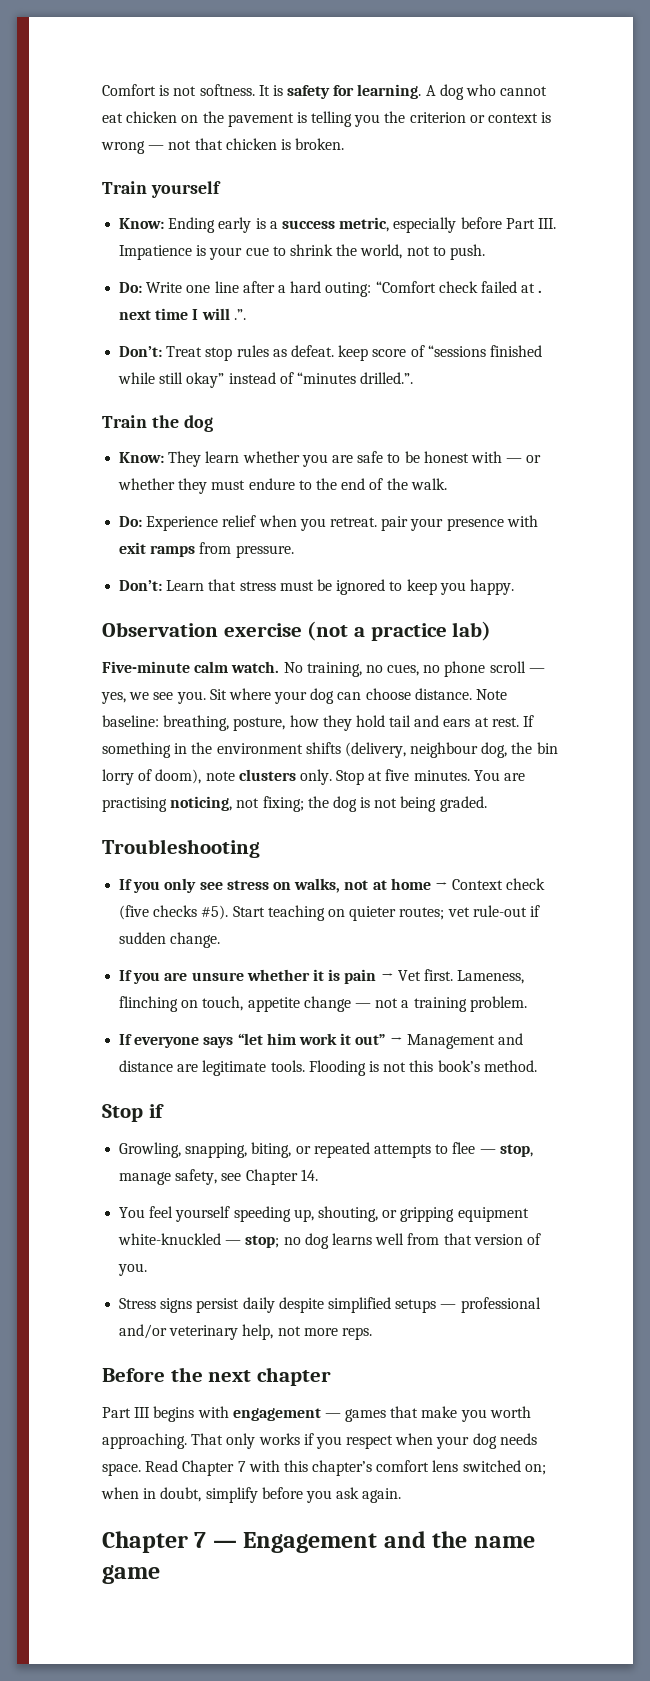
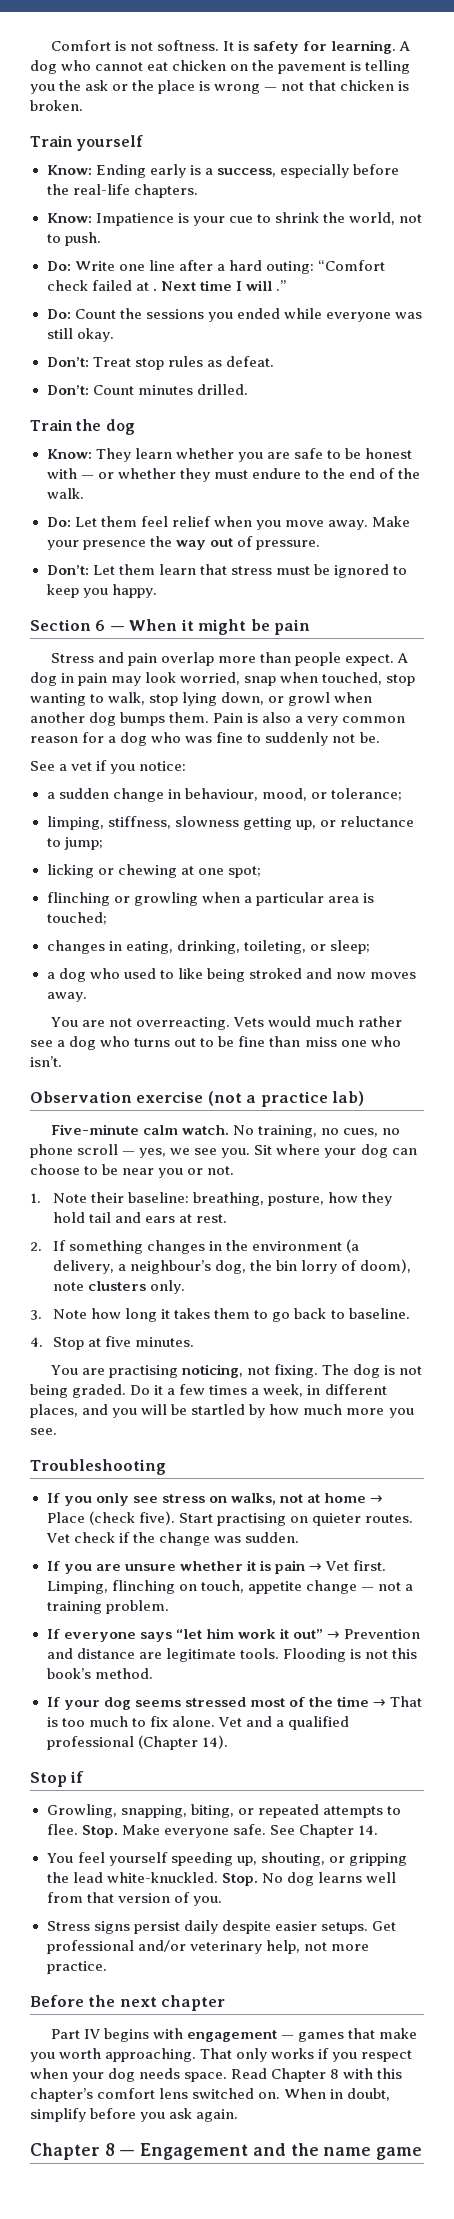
[409,112,539,123] criterion or context -> [85,80,196,94] ask or the place
[281,217,556,233] success metric, especially before Part III. -> [216,164,399,178] [46,184,198,198] [46,213,92,223] success, especially before the real-life chapters. // Know:
[119,310,152,320] next -> [160,281,196,291] Next
[233,309,246,320] .”. -> [275,280,286,291] [46,308,422,322] [46,328,114,342] .” // Do: Count the sessions you ended while everyone was still okay.
[338,345,542,361] [118,372,414,388] keep score of “sessions finished while still okay” instead of “minutes drilled.”. -> [46,384,248,395] // Don’t: Count minutes drilled.
[146,515,538,531] [119,542,232,557] Experience relief when you retreat. pair your presence with exit ramps from -> [74,516,410,530] [46,536,253,550] Let them feel relief when you move away. Make your presence the way out of
[166,580,205,591] Learn -> [92,564,196,575] Let them learn
(514, 587) none -> [30,619,311,635] [50,652,409,666] [30,672,416,686] [30,692,373,706] [30,712,406,726] [30,732,380,746] [30,760,187,774] [46,788,402,802] [46,816,414,830] [46,837,103,850] [46,864,261,878] [46,892,374,906] [46,912,107,925] [46,940,370,954] [46,968,417,982] [46,992,87,1002] [50,1016,403,1030] [30,1036,401,1050] [30,1056,62,1067] // Section 6 — When it might be pain // Stress and pain overlap more than people expect. A dog in pain may look worried, snap when touched, stop wanting to walk, stop lying down, or growl when another dog bumps them. Pain is also a very common reason for a dog who was fine to suddenly not be. // See a vet if you notice: // a sudden change in behaviour, mood, or tolerance; // limping, stiffness, slowness getting up, or reluctance to jump; // licking or chewing at one spot; // flinching or growling when a particular area is touched; // changes in eating, drinking, toileting, or sleep; // a dog who used to like being stroked and now moves away. // You are not overreacting. Vets would much rather see a dog who turns out to be fine than miss one who isn’t.
[414,688,508,700] distance. Note -> [84,1164,235,1178] [30,1192,125,1203] to be near you or not. // 1. Note their
(519, 722) none -> [30,1242,42,1251] // 2.
(171, 750) none -> [147,1240,206,1254] changes
[305,742,479,758] shifts (delivery, neighbour -> [346,1239,360,1253] [53,1260,212,1274] (a delivery, a neighbour’s
(332, 777) none -> [30,1308,410,1322] [30,1337,43,1347] // 3. Note how long it takes them to go back to baseline. // 4.
(470, 775) none -> (195, 1342) //
[262,796,329,812] fixing; the -> [274,1364,350,1378] fixing. The
(487, 804) none -> [130,1384,387,1397] [30,1404,414,1418] [30,1428,57,1435] Do it a few times a week, in different places, and you will be startled by how much more you see.
[452,878,546,890] [119,905,540,921] [119,932,221,948] Context check (five checks #5). Start teaching on quieter routes; vet rule-out if sudden change. -> [46,1511,413,1526] [45,1532,299,1546] Place (check five). Start practising on quieter routes. Vet check if the change was sudden.
[457,970,525,984] Lameness, -> [46,1581,108,1594] Limping,
[406,1034,495,1049] Management -> [343,1629,420,1639] Prevention
(537, 1066) none -> [46,1696,423,1710] [46,1716,349,1730] [46,1735,228,1750] // If your dog seems stressed most of the time → That is too much to fix alone. Vet and a qualified professional (Chapter 14).
[452,1142,533,1157] [119,1169,242,1185] flee — stop, manage safety, see -> [46,1824,295,1838] flee. Stop. Make everyone safe. See
[457,1207,529,1222] [118,1233,301,1248] equipment white-knuckled — stop; no -> [46,1872,283,1886] the lead white-knuckled. Stop. No
[327,1297,457,1313] simplified setups — -> [274,1921,396,1934] easier setups. Get
[341,1327,372,1340] reps. -> [46,1961,107,1974] practice.
[134,1407,151,1418] III -> [83,2029,100,2039] IV
[237,1461,246,1472] 7 -> [330,2069,340,2079] 8
[524,1464,546,1475] [101,1487,139,1499] on; when -> [258,2088,327,2099] on. When
[194,1532,207,1548] 7 -> [104,2143,115,2156] 8

